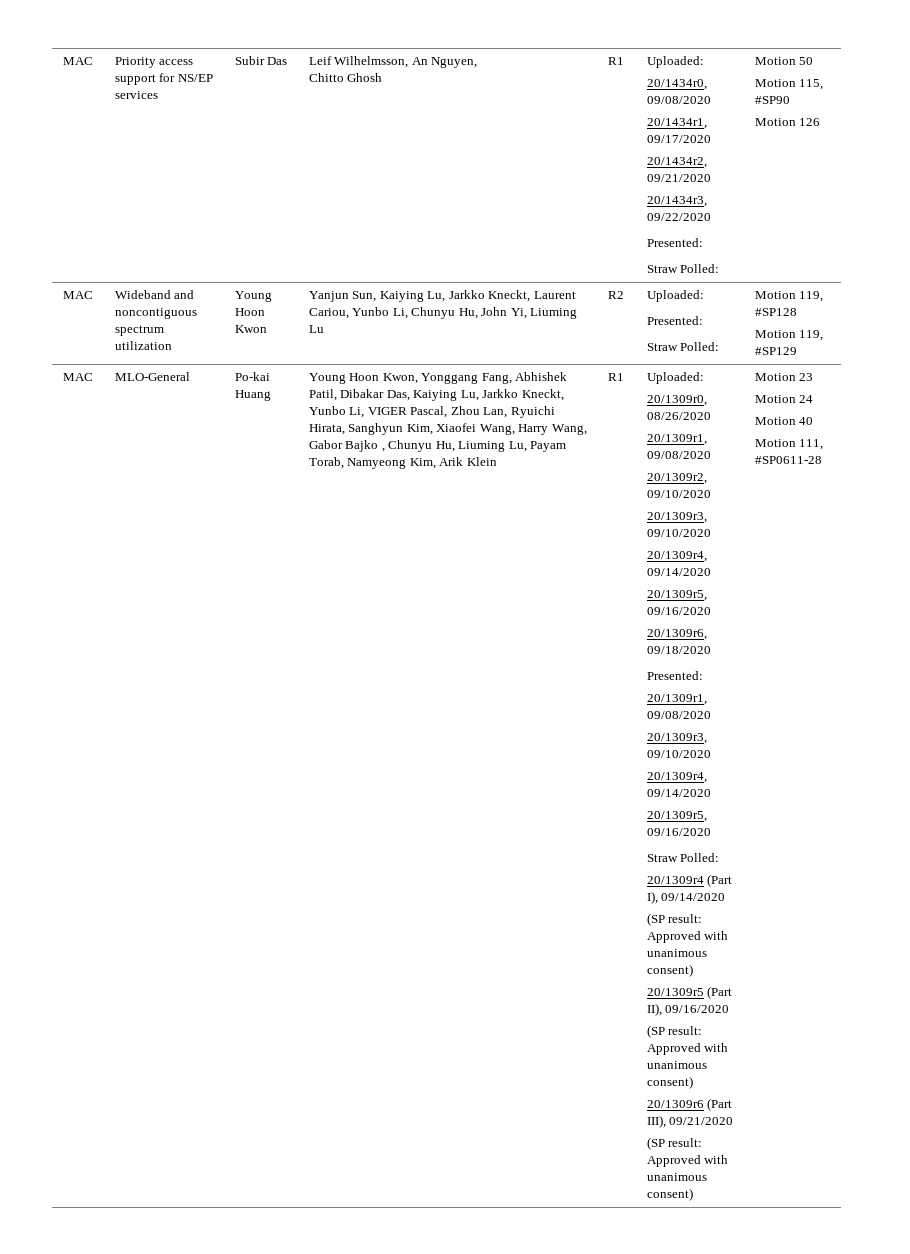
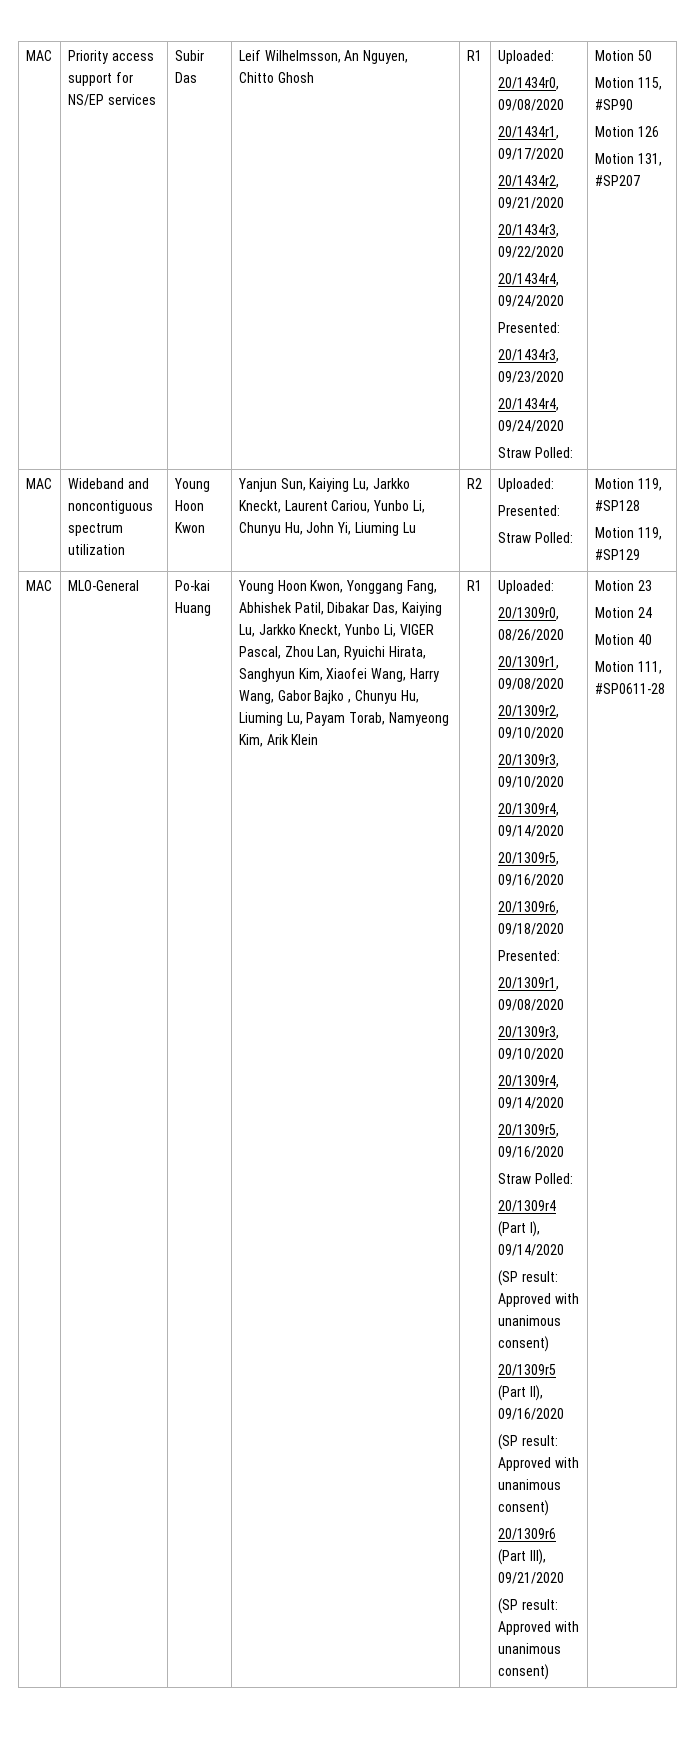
[646,238,703,247] // Presented: -> [497,273,559,286] [497,295,564,307] [497,322,560,333] [497,349,559,362] [497,371,564,383] [497,398,559,411] [497,420,564,432] // 20/1434r4, 09/24/2020 // Presented: // 20/1434r3, 09/23/2020 // 20/1434r4, 09/24/2020
(821, 122) none -> [594,153,662,166] [594,175,640,186] // Motion 131, #SP207

